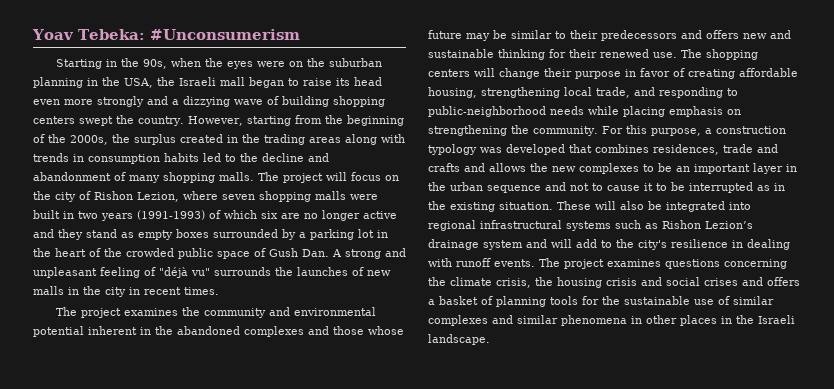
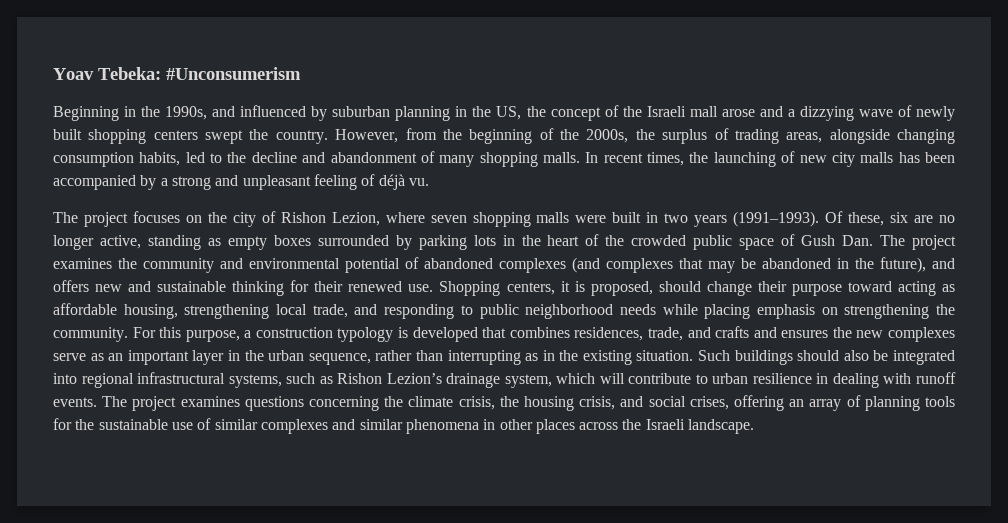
[56,58,383,69] [33,77,382,88] [33,96,144,107] Starting in the 90s, when the eyes were on the suburban planning in the USA, the Israeli mall began to raise its head even more strongly -> [53,105,755,121] Beginning in the 1990s, and influenced by suburban planning in the US, the concept of the Israeli mall arose
[282,96,329,107] building -> [915,106,955,121] [53,129,82,140] newly built
[246,116,291,126] starting -> (399, 136) none
[180,134,405,145] [33,153,199,164] created in the trading areas along with trends in consumption habits -> [714,128,955,144] [53,152,181,167] of trading areas, alongside changing consumption habits,
[258,172,381,183] The project will focus -> [585,151,956,167] [53,174,429,190] [53,211,180,227] In recent times, the launching of new city malls has been accompanied by a strong and unpleasant feeling of déjà vu. // The project focuses
[137,210,257,220] (1991-1993) of which -> [733,211,885,227] (1991–1993). Of these,
[363,211,397,219] [33,229,117,240] active and they stand -> [99,235,201,250] active, standing
[299,229,374,240] a parking lot -> [418,235,496,250] parking lots
[332,248,406,259] [33,267,391,278] [33,286,219,297] A strong and unpleasant feeling of "déjà vu" surrounds the launches of new malls in the city in recent times. // -> (874, 240) none
[88,326,404,337] [428,30,677,41] inherent in the abandoned complexes and those whose future may be similar to their predecessors -> [405,257,926,273] of abandoned complexes (and complexes that may be abandoned in the future),
[681,49,758,60] [428,68,735,79] The shopping centers will change their purpose in favor of creating -> [439,281,955,296] Shopping centers, it is proposed, should change their purpose toward acting as
[428,106,546,117] public-neighborhood -> [479,304,614,319] public neighborhood
[480,147,502,153] was -> [398,327,409,338] is
[723,144,753,153] trade -> [647,327,683,341] trade,
[489,163,526,172] allows -> [781,330,829,338] ensures
[643,163,672,172] to be -> [53,353,104,361] serve as
[487,182,753,193] sequence and not to cause it to be interrupted -> [308,350,521,365] sequence, rather than interrupting
[557,201,616,210] These will -> [698,350,840,365] Such buildings should
[566,221,611,231] systems -> [228,374,282,388] systems,
[483,239,667,250] system and will add to the city's -> [504,373,749,388] system, which will contribute to urban
[606,278,637,286] crisis -> [579,396,616,410] crisis,
[704,277,800,286] [428,296,478,305] crises and offers a basket -> [689,395,842,411] crises, offering an array
[721,316,732,324] in -> [579,422,619,430] across

